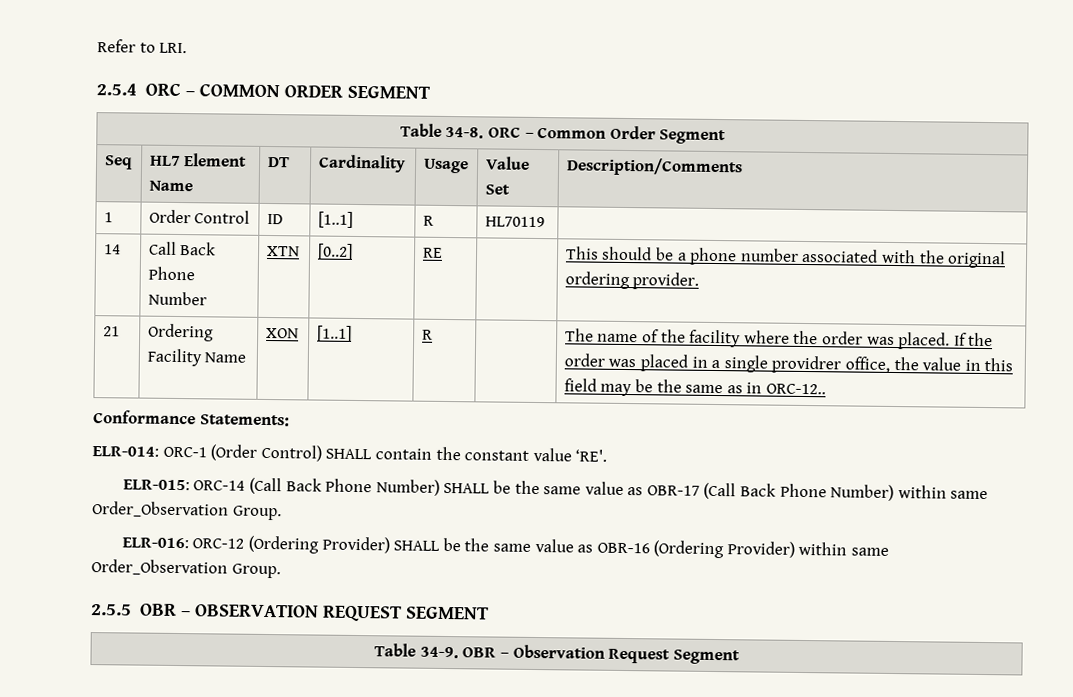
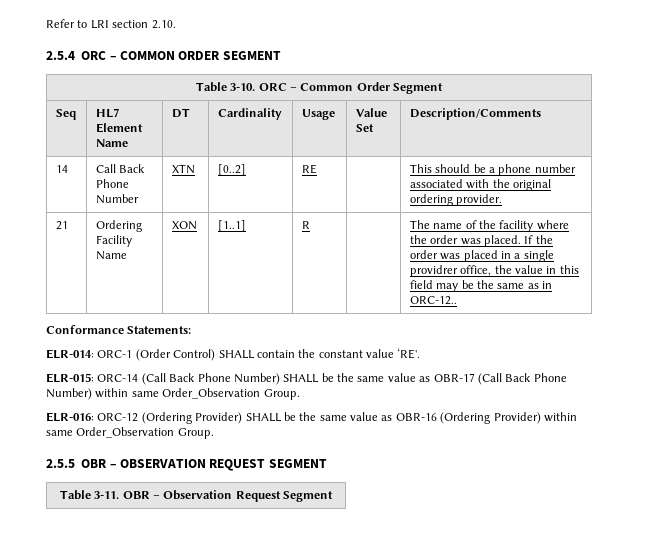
[159,42,188,54] LRI. -> [90,20,176,29] LRI section 2.10.
[445,126,485,139] 34-8. -> [230,83,256,91] 3-10.
[103,212,113,223] [148,209,251,224] [266,213,283,225] [317,211,353,228] [422,215,434,226] [484,216,545,228] // 1 | Order Control | ID | [1..1] | R | HL70119 | -> (541, 114) none
[419,646,459,659] 34-9. -> [94,491,120,499] 3-11.

